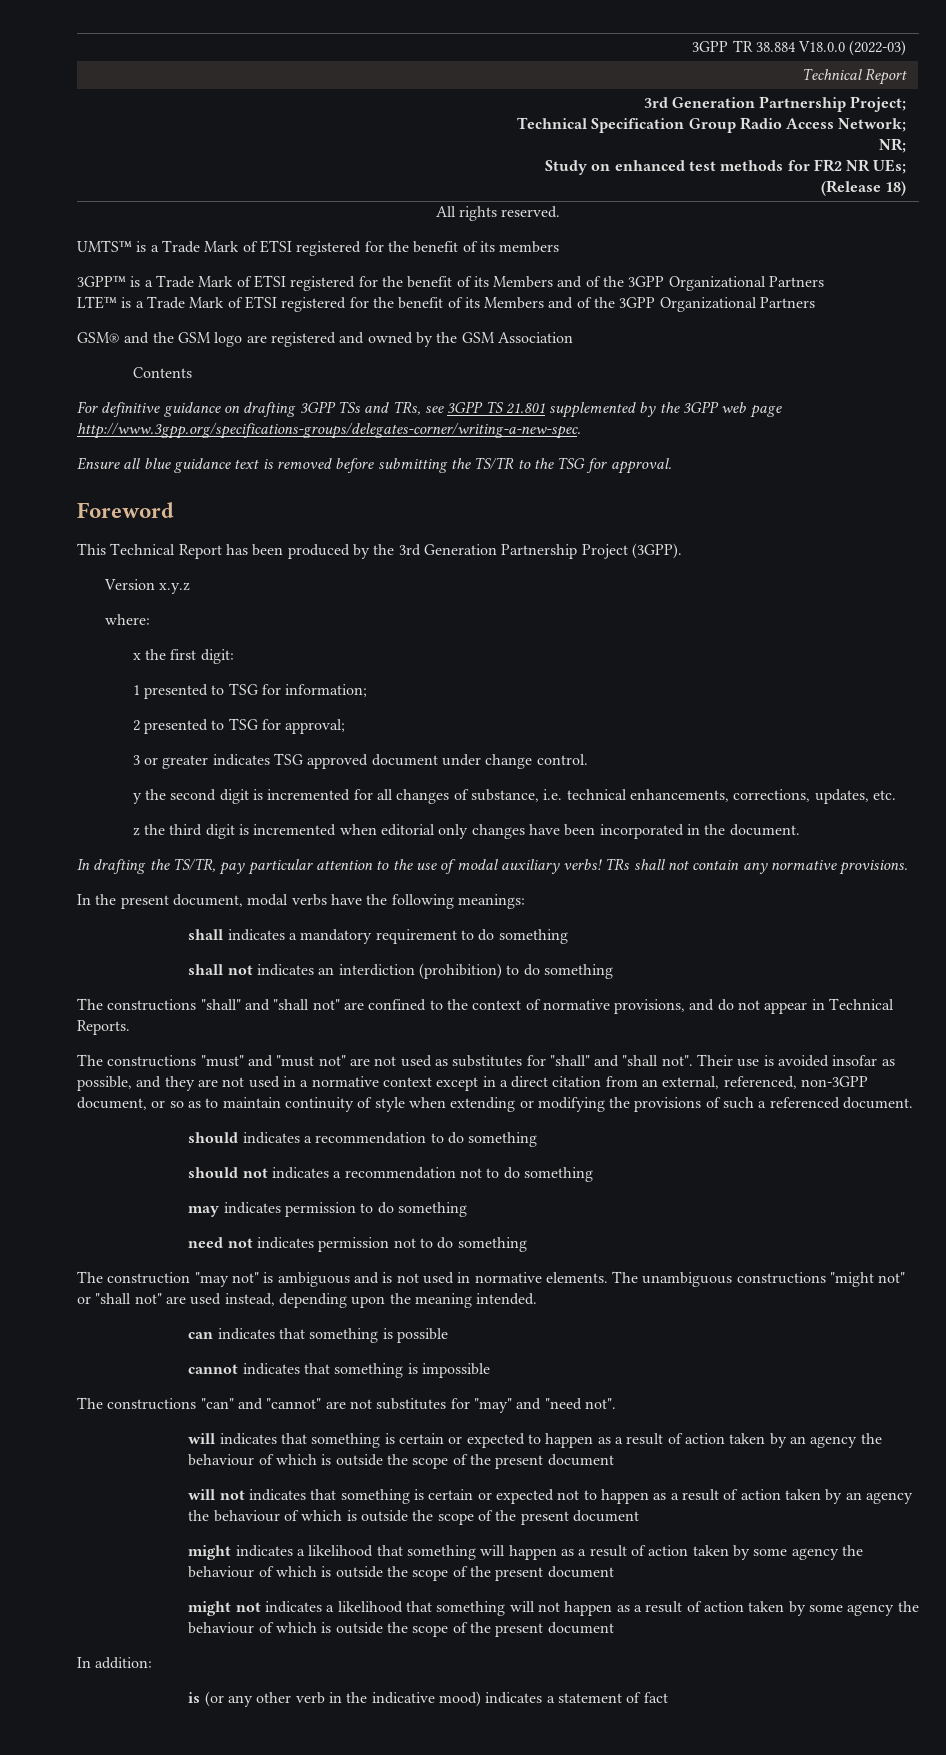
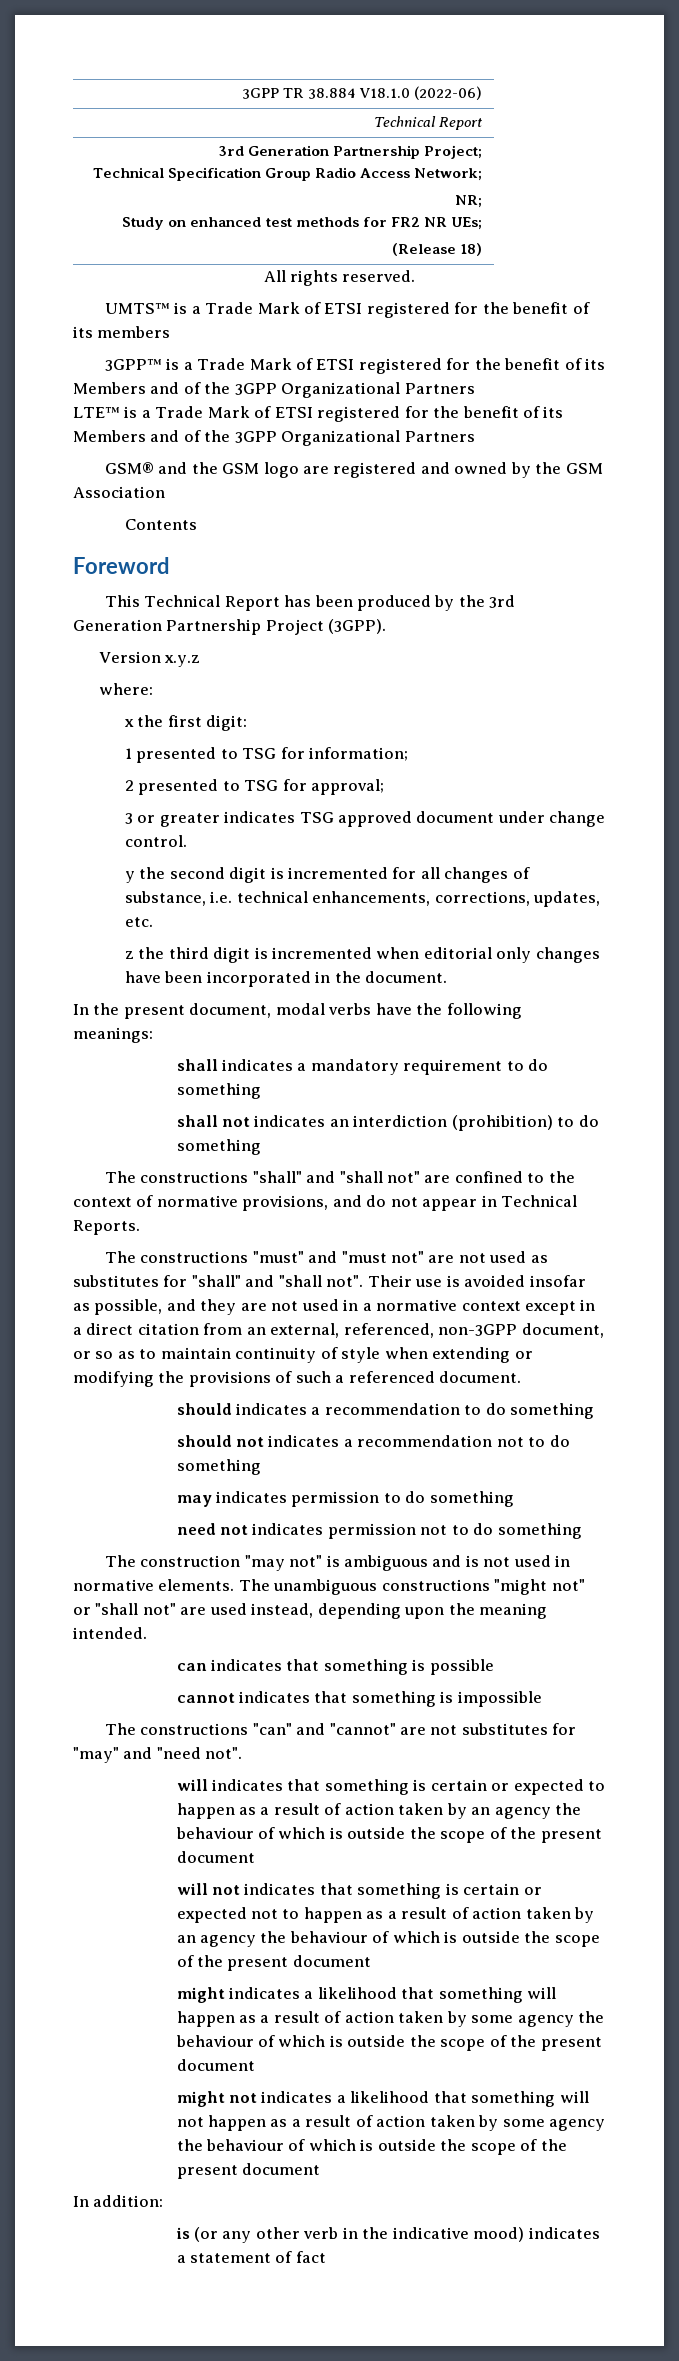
[798,40,907,56] V18.0.0 (2022-03) -> [358,86,482,100] V18.1.0 (2022-06)
[77,401,782,418] [77,422,581,439] [77,457,672,474] // For definitive guidance on drafting 3GPP TSs and TRs, see 3GPP TS 21.801 supplemented by the 3GPP web page http://www.3gpp.org/specifications-groups/delegates-corner/writing-a-new-spec. // Ensure all blue guidance text is removed before submitting the TS/TR to the TSG for approval. -> (197, 524) none
[77,858,909,875] // In drafting the TS/TR, pay particular attention to the use of modal auxiliary verbs! TRs shall not contain any normative provisions. -> (448, 977) none

